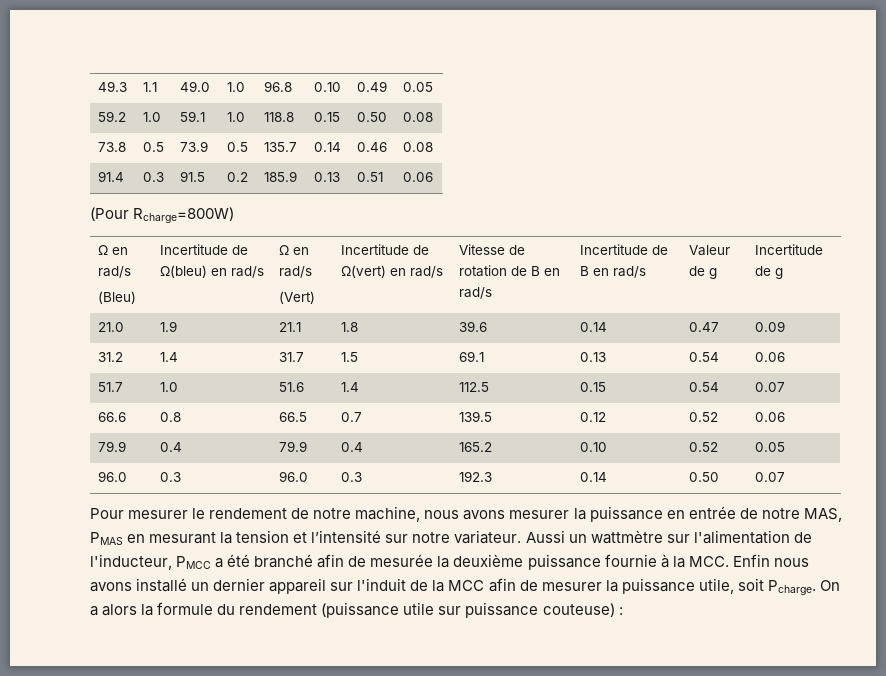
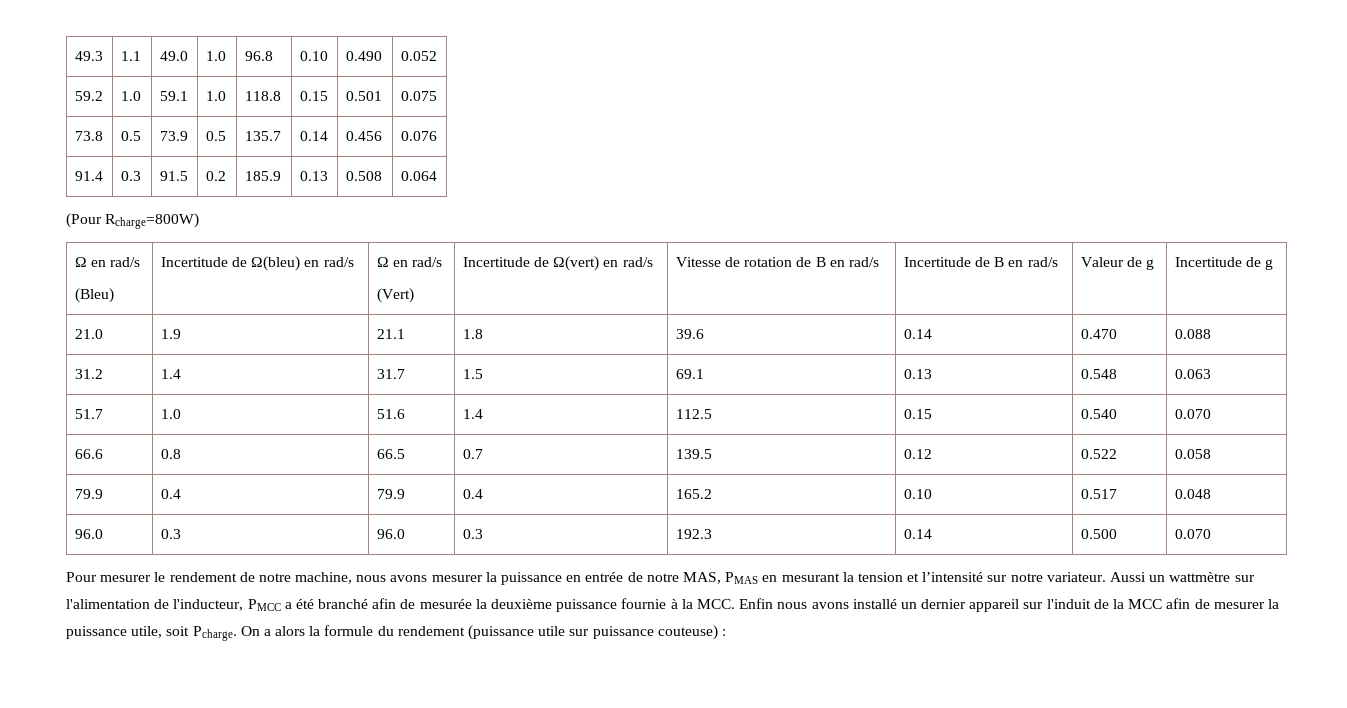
[356,81,387,92] [402,82,433,92] 0.49 | 0.05 -> [345,51,382,61] [400,51,437,61] 0.490 | 0.052
[356,112,387,122] [402,112,433,122] 0.50 | 0.08 -> [345,91,382,101] [400,91,437,101] 0.501 | 0.075
[356,142,387,152] [402,142,433,152] 0.46 | 0.08 -> [345,131,382,141] [400,131,437,141] 0.456 | 0.076
[356,172,383,182] [402,172,433,182] 0.51 | 0.06 -> [345,171,382,181] [400,171,437,181] 0.508 | 0.064
[688,322,719,332] [754,321,785,332] 0.47 | 0.09 -> [1080,329,1117,339] [1174,329,1211,339] 0.470 | 0.088
[688,352,719,362] [754,352,785,362] 0.54 | 0.06 -> [1080,369,1117,379] [1174,369,1211,379] 0.548 | 0.063
[688,382,719,392] [754,382,785,392] 0.54 | 0.07 -> [1080,409,1117,419] [1174,409,1211,419] 0.540 | 0.070
[688,412,718,422] [754,412,785,422] 0.52 | 0.06 -> [1080,449,1117,459] [1174,449,1211,459] 0.522 | 0.058
[688,442,718,452] [754,442,785,452] 0.52 | 0.05 -> [1080,489,1117,499] [1174,489,1211,499] 0.517 | 0.048
[688,472,719,482] [754,472,785,482] 0.50 | 0.07 -> [1080,529,1117,539] [1174,529,1211,539] 0.500 | 0.070

